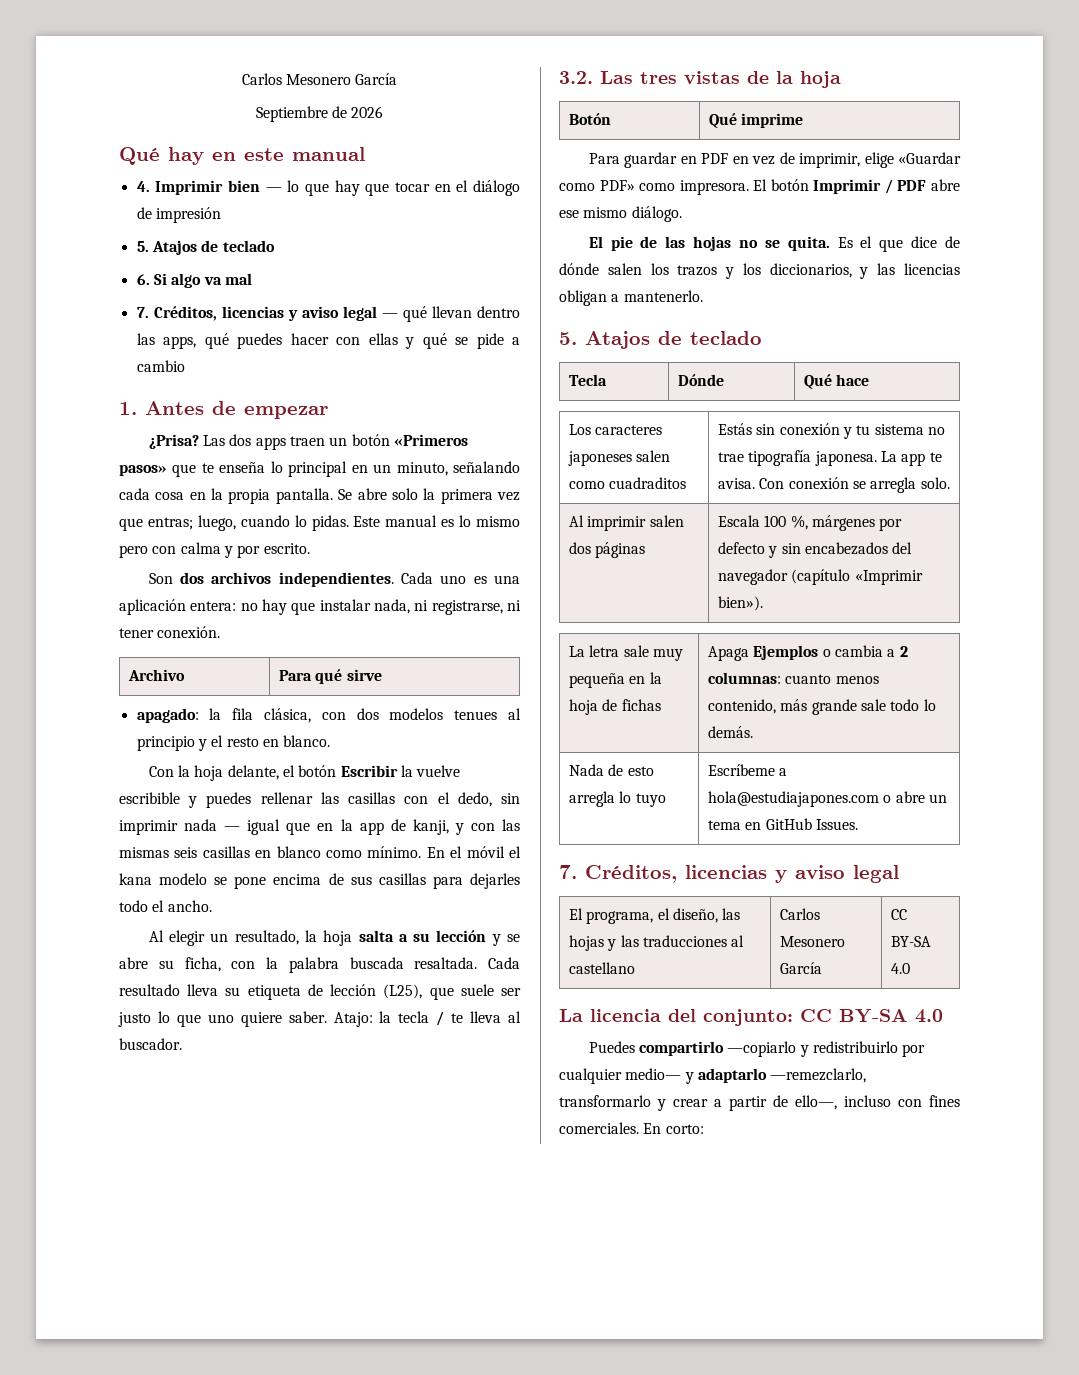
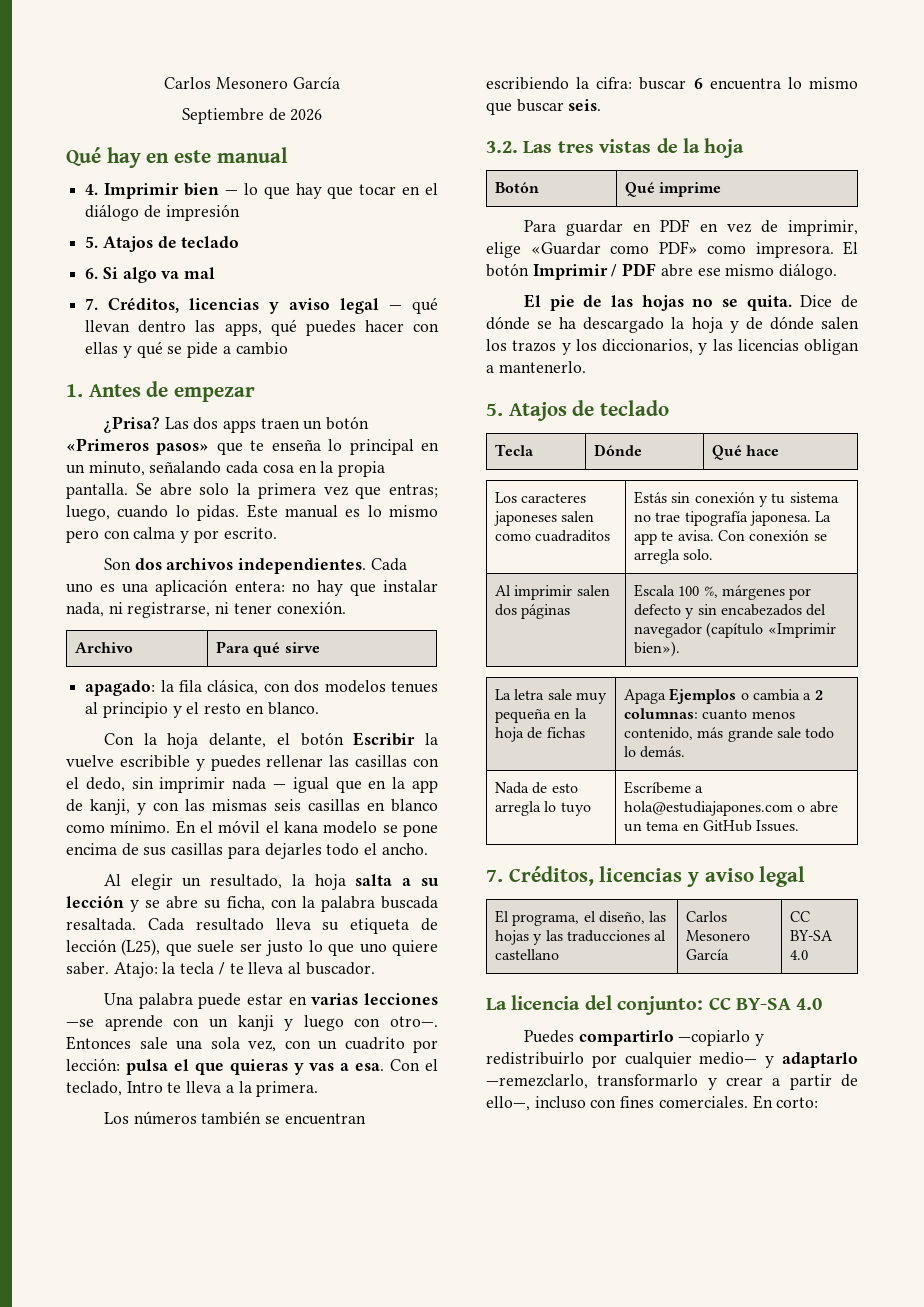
(182, 1044) none -> [103,993,438,1009] [66,1015,438,1031] [66,1036,438,1053] [66,1058,438,1075] [66,1081,319,1097] [103,1111,366,1125] [486,77,858,90] [486,99,602,115] // Una palabra puede estar en varias lecciones —se aprende con un kanji y luego con otro—. Entonces sale una sola vez, con un cuadrito por lección: pulsa el que quieras y vas a esa. Con el teclado, Intro te lleva a la primera. // Los números también se encuentran escribiendo la cifra: buscar 6 encuentra lo mismo que buscar seis.
[837,236,938,252] Es el que dice -> [800,295,858,308] [486,316,739,333] Dice de dónde se ha descargado la hoja y

